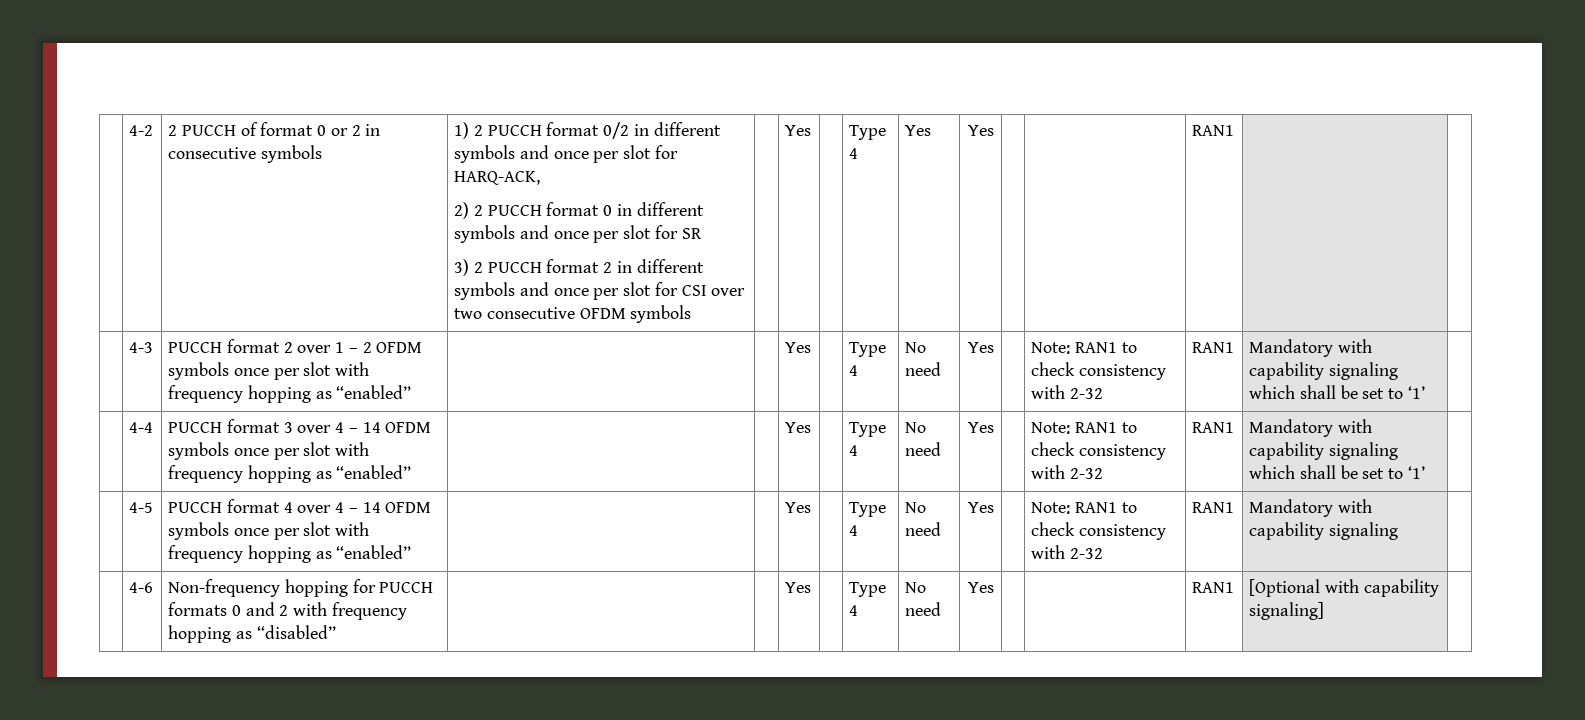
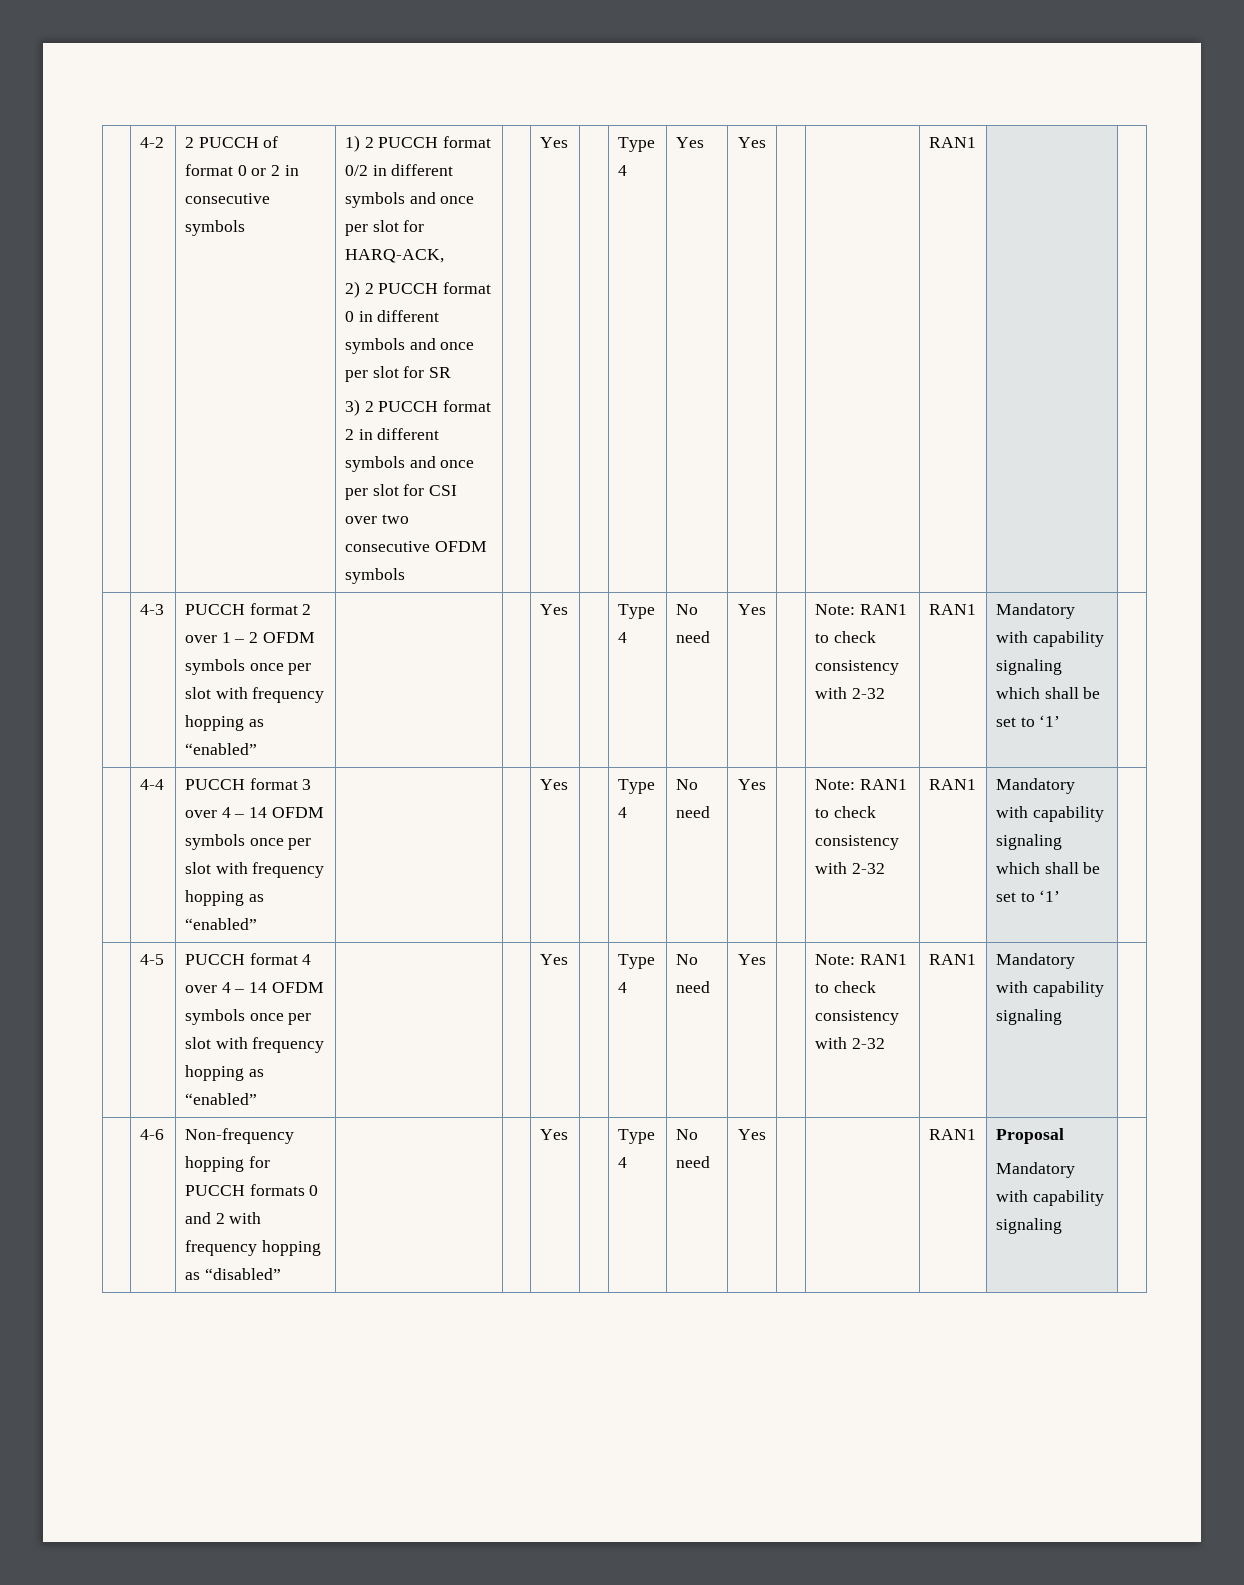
[1249,579,1439,597] [1249,602,1325,620] [Optional with capability signaling] -> [995,1128,1064,1144] [995,1162,1075,1178] [995,1190,1104,1206] [995,1218,1062,1234] Proposal // Mandatory with capability signaling

